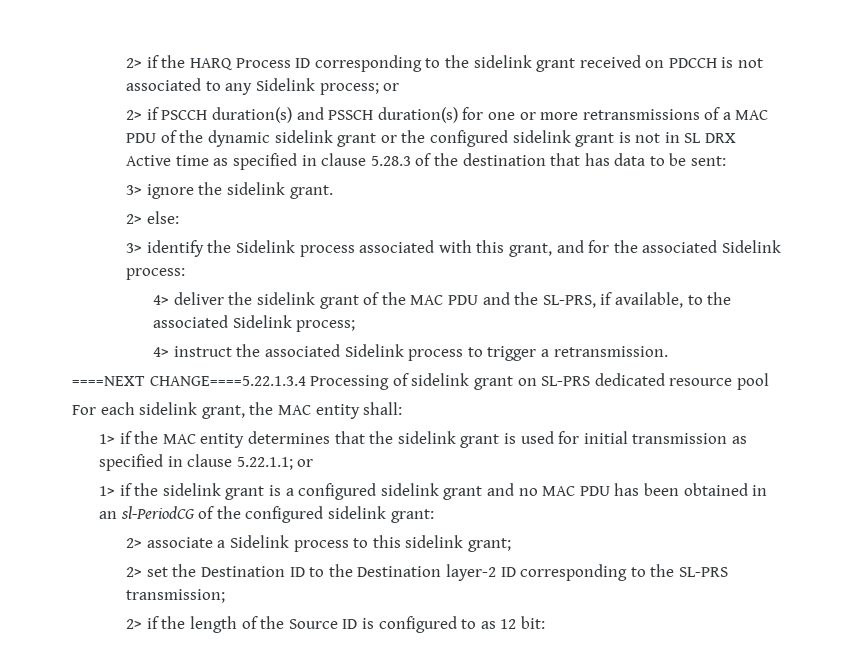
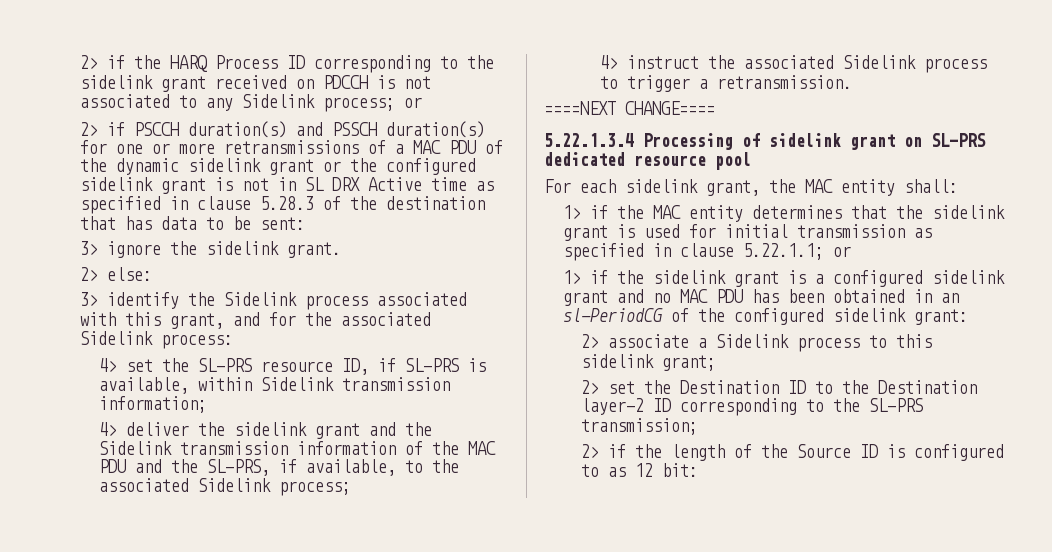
(186, 274) none -> [98,358,486,375] [98,377,450,394] [98,396,207,413] // 4> set the SL-PRS resource ID, if SL-PRS is available, within Sidelink transmission information;
(359, 302) none -> [368,422,432,436] [98,441,396,455] and the Sidelink transmission information
[149,376,306,386] CHANGE====5.22.1.3.4 -> [625,101,715,115] [544,133,634,147] CHANGE==== // 5.22.1.3.4

